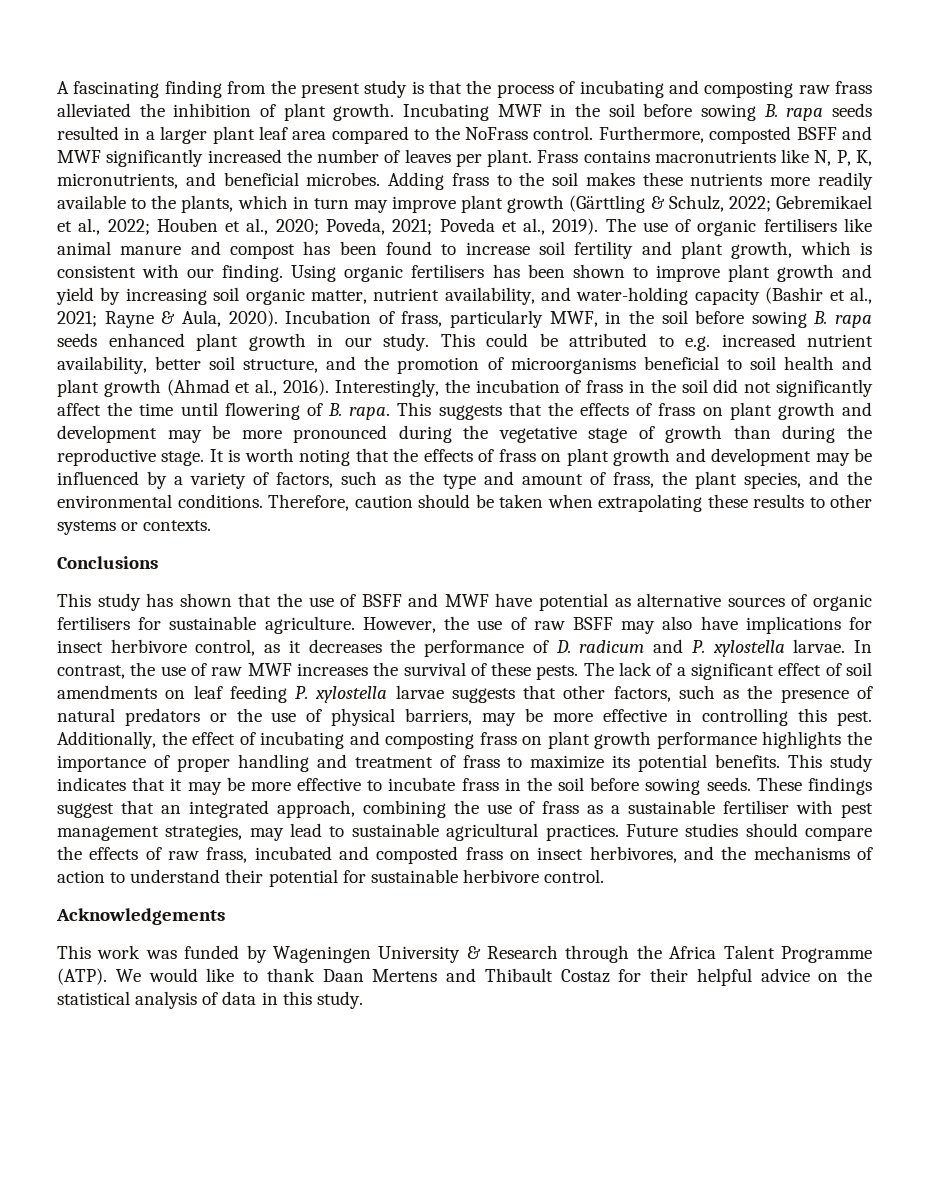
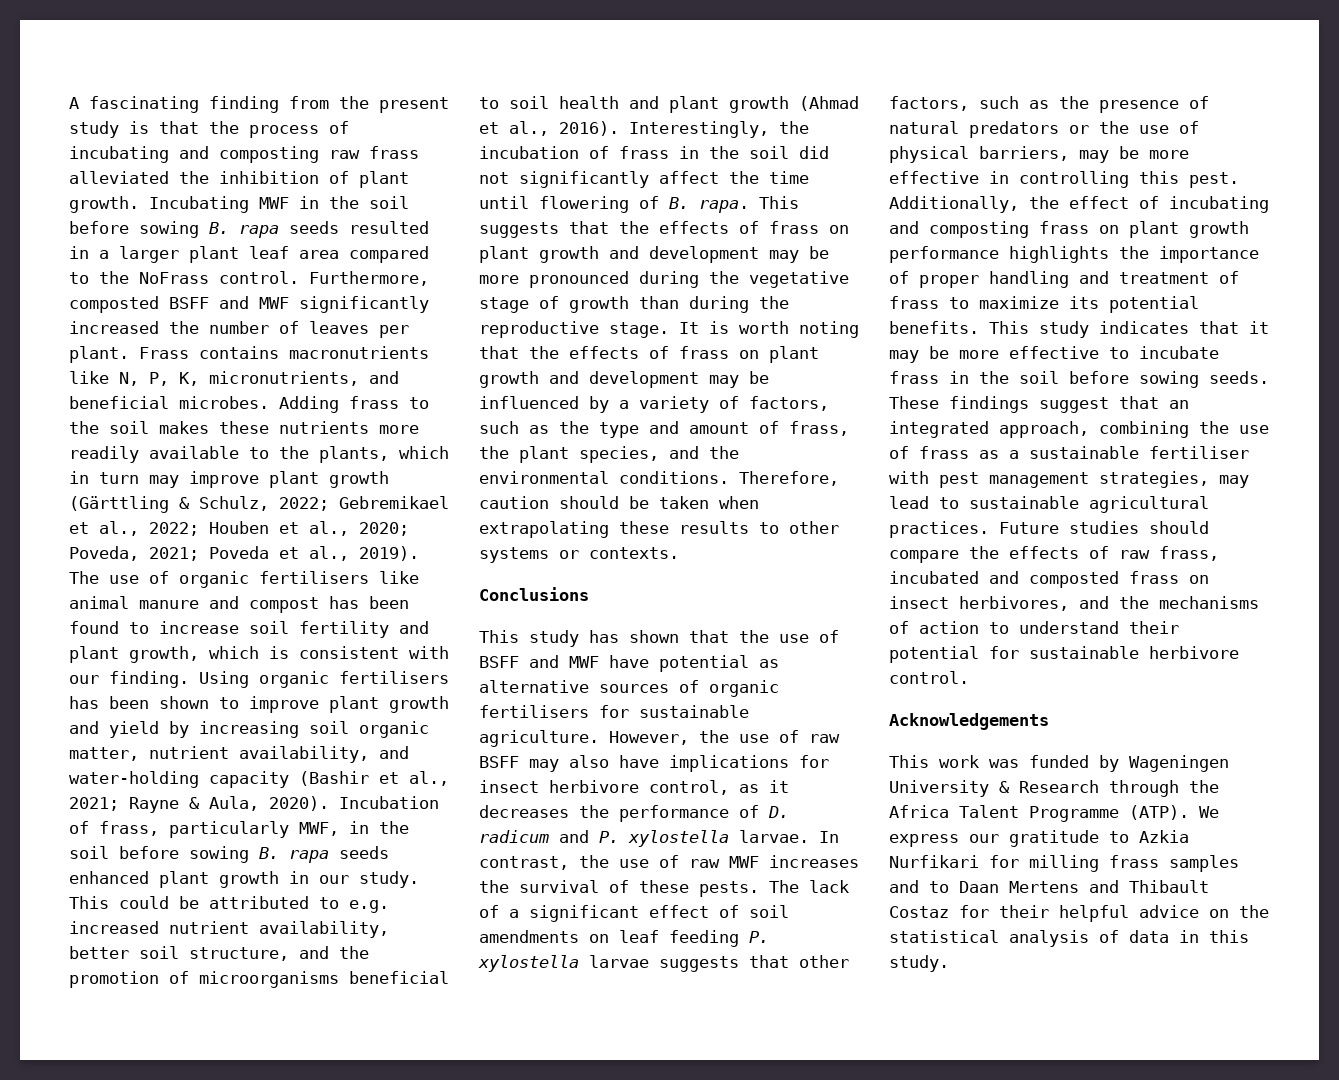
[148,968,315,982] would like to thank -> [889,830,1189,847] [889,855,1239,872] [889,880,949,893] express our gratitude to Azkia Nurfikari for milling frass samples and to

